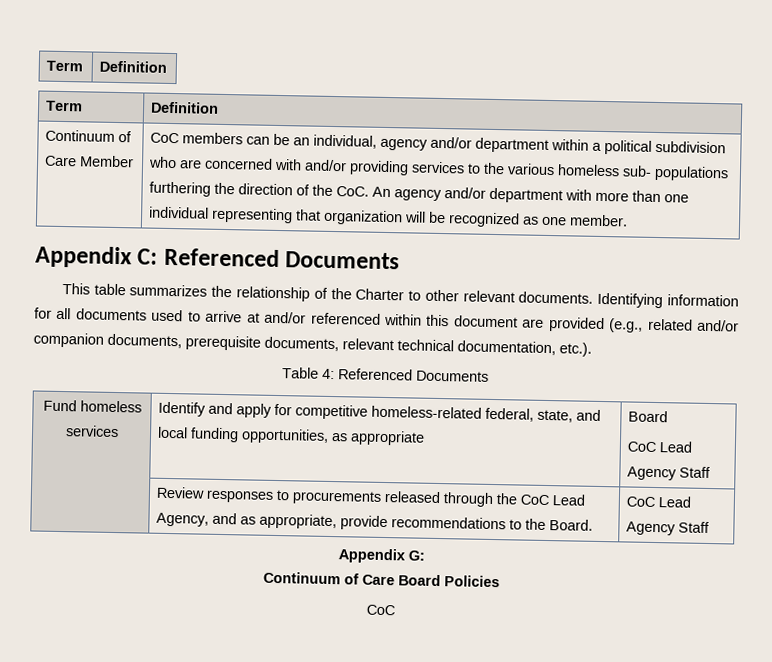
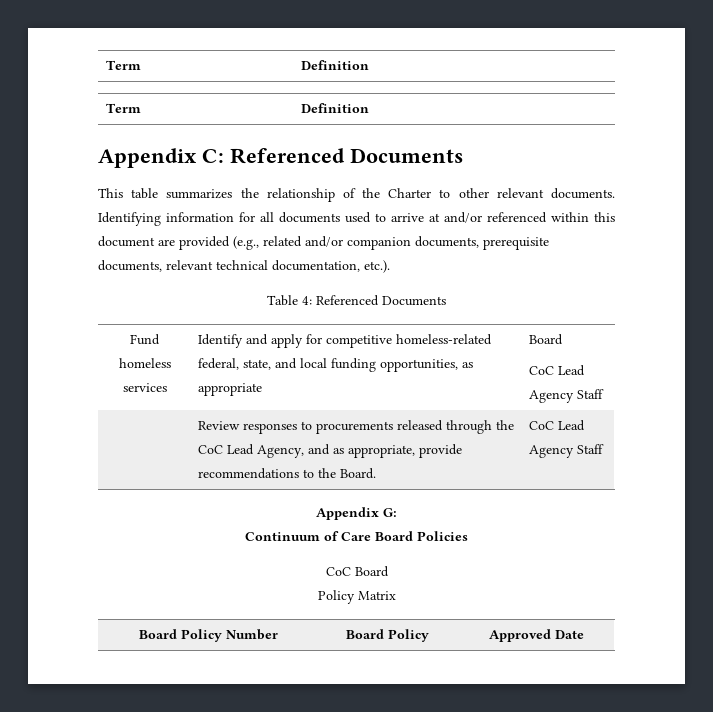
[45,129,133,143] [45,155,135,168] [150,132,727,155] [148,156,730,182] [149,181,690,204] [149,206,629,228] // Continuum of Care Member | CoC members can be an individual, agency and/or department within a political subdivision who are concerned with and/or providing services to the various homeless sub- populations furthering the direction of the CoC. An agency and/or department with more than one individual representing that organization will be recognized as one member. -> (369, 108) none
(395, 610) none -> [354,566,389,577] [317,590,396,604] [138,629,278,642] [346,629,429,642] [488,629,584,642] Board // Policy Matrix // Board Policy Number | Board Policy | Approved Date

